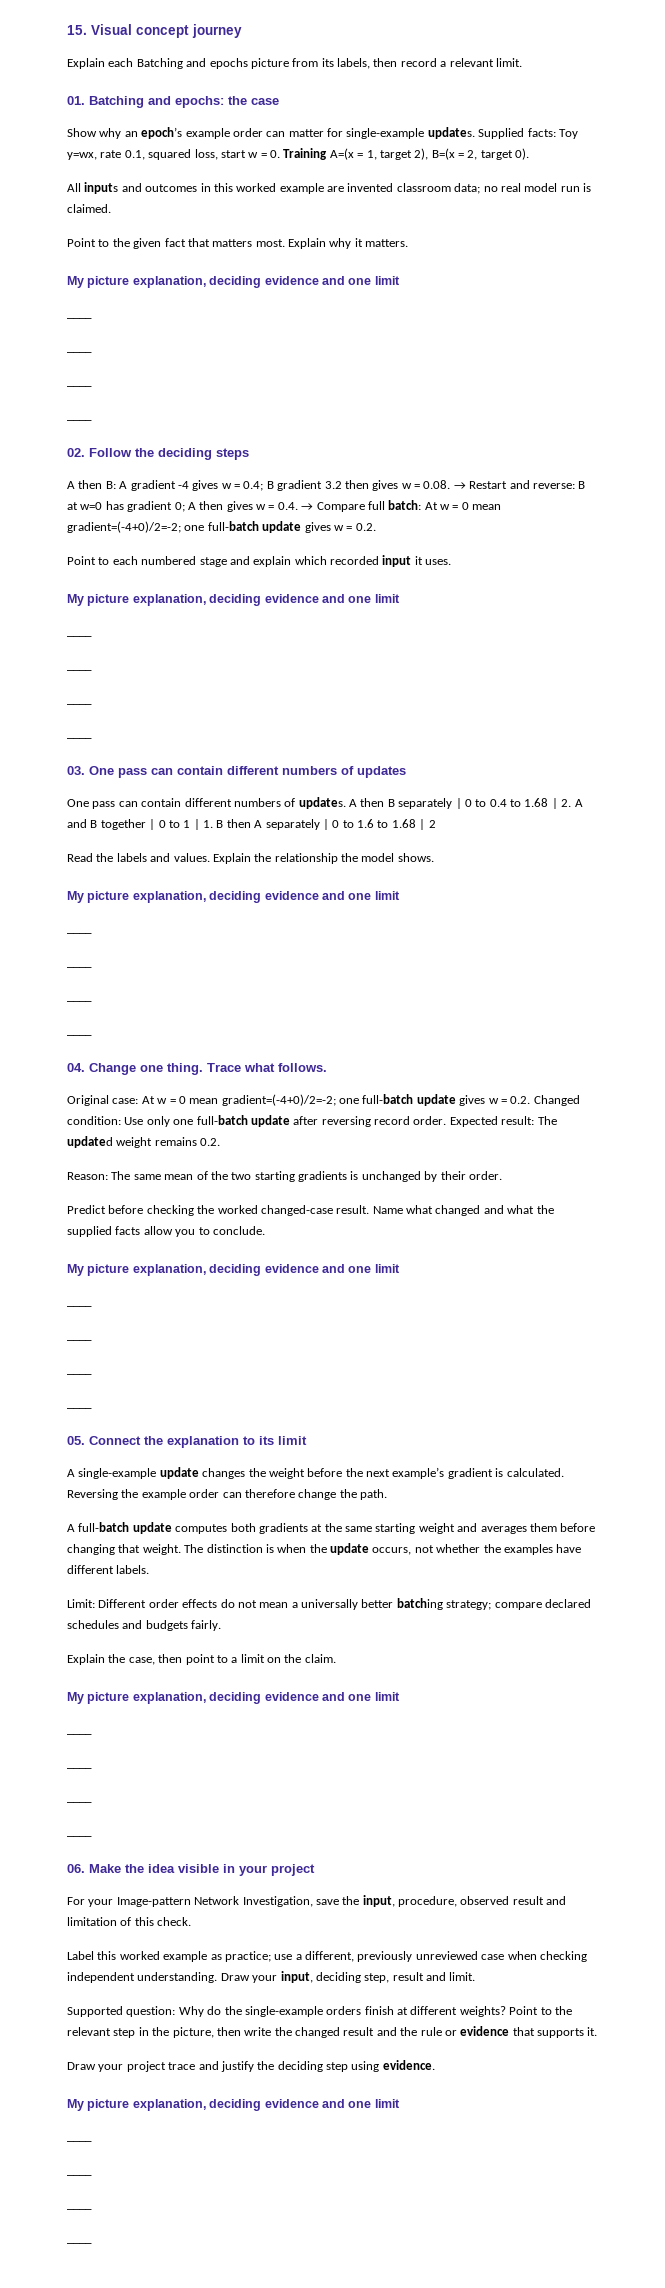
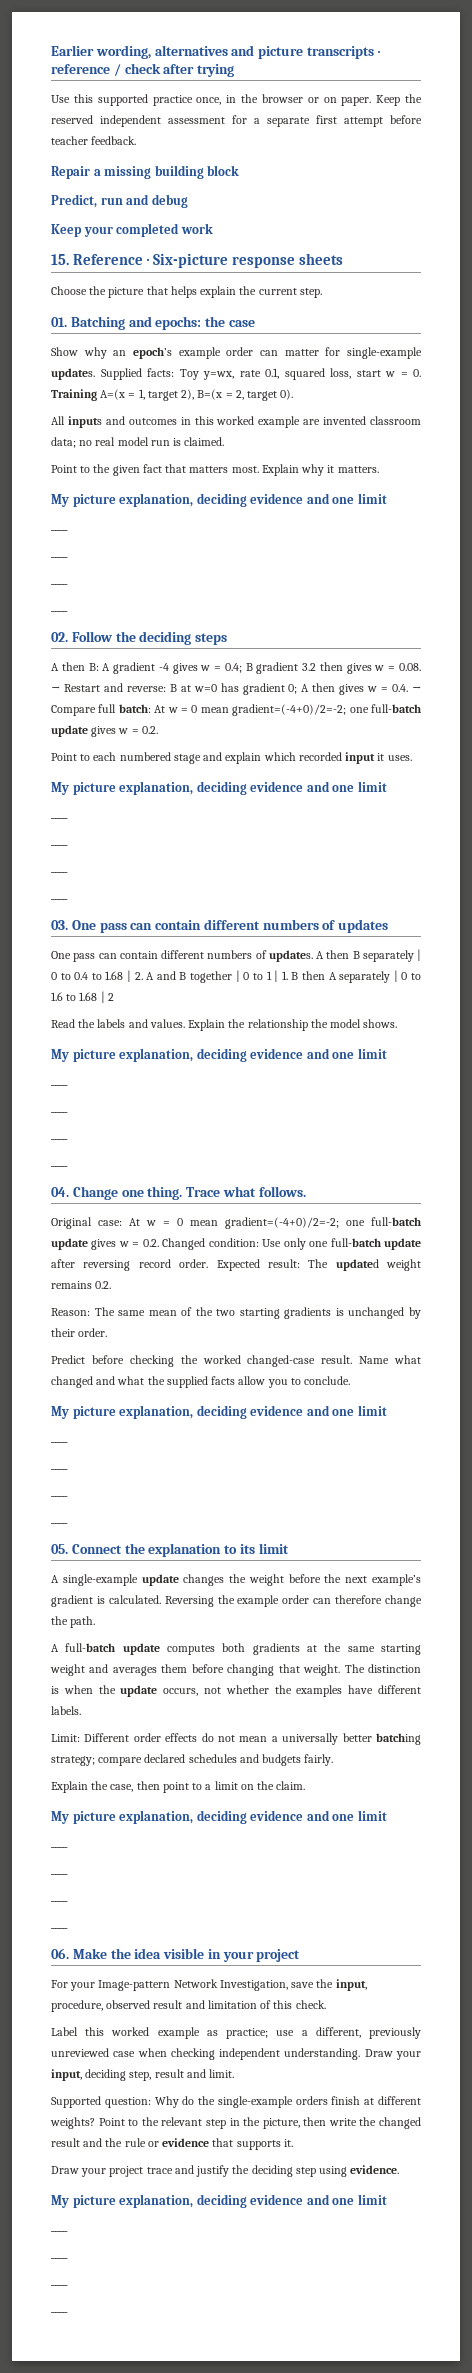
[67,24,242,38] [67,58,522,69] 15. Visual concept journey // Explain each Batching and epochs picture from its labels, then record a relevant limit. -> [51,45,380,59] [51,63,235,77] [51,94,422,106] [51,115,422,127] [51,136,137,145] [51,165,240,179] [51,194,188,208] [51,223,213,237] [51,253,344,268] [51,286,322,298] Earlier wording, alternatives and picture transcripts · reference / check after trying // Use this supported practice once, in the browser or on paper. Keep the reserved independent assessment for a separate first attempt before teacher feedback. // Repair a missing building block // Predict, run and debug // Keep your completed work // 15. Reference · Six-picture response sheets // Choose the picture that helps explain the current step.

